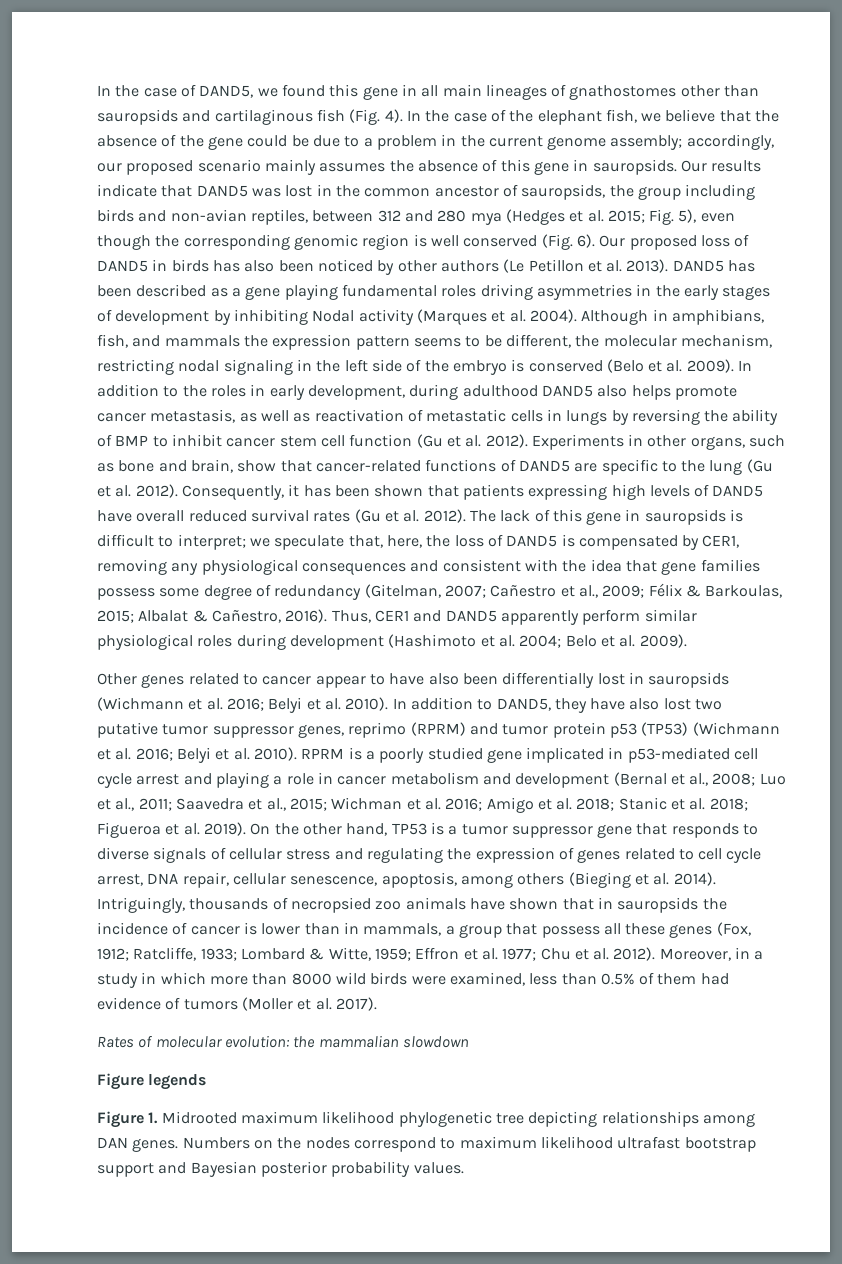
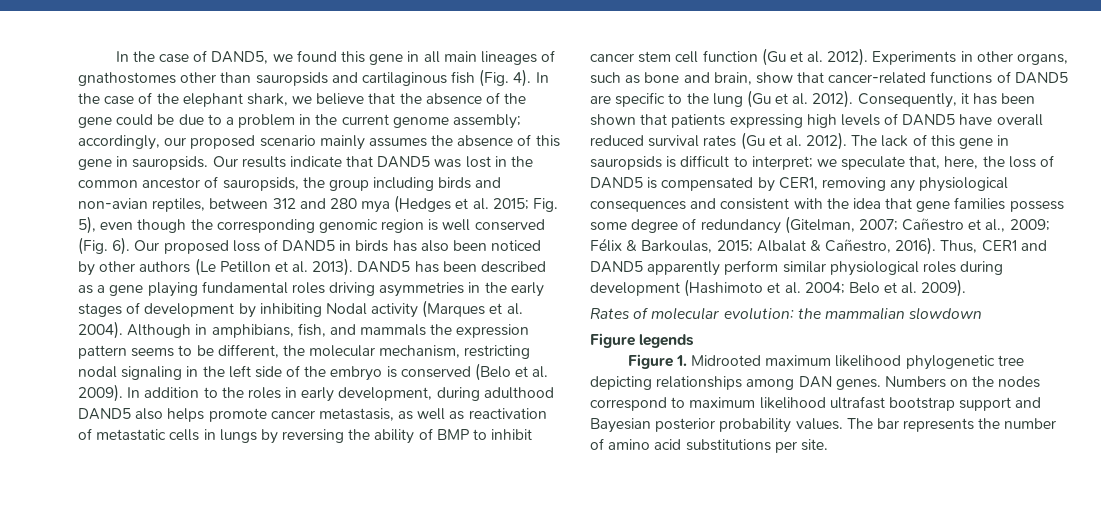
[605,109,637,123] fish, -> [246,93,288,106] shark,
[97,672,730,688] [97,697,723,713] [97,722,780,738] [97,747,759,763] [97,772,786,788] [97,797,748,813] [97,822,759,838] [97,847,762,863] [97,872,716,888] [97,897,727,913] [97,922,751,938] [97,947,764,961] [97,972,729,988] [97,997,377,1011] // Other genes related to cancer appear to have also been differentially lost in sauropsids (Wichmann et al. 2016; Belyi et al. 2010). In addition to DAND5, they have also lost two putative tumor suppressor genes, reprimo (RPRM) and tumor protein p53 (TP53) (Wichmann et al. 2016; Belyi et al. 2010). RPRM is a poorly studied gene implicated in p53-mediated cell cycle arrest and playing a role in cancer metabolism and development (Bernal et al., 2008; Luo et al., 2011; Saavedra et al., 2015; Wichman et al. 2016; Amigo et al. 2018; Stanic et al. 2018; Figueroa et al. 2019). On the other hand, TP53 is a tumor suppressor gene that responds to diverse signals of cellular stress and regulating the expression of genes related to cell cycle arrest, DNA repair, cellular senescence, apoptosis, among others (Bieging et al. 2014). Intriguingly, thousands of necropsied zoo animals have shown that in sauropsids the incidence of cancer is lower than in mammals, a group that possess all these genes (Fox, 1912; Ratcliffe, 1933; Lombard & Witte, 1959; Effron et al. 1977; Chu et al. 2012). Moreover, in a study in which more than 8000 wild birds were examined, less than 0.5% of them had evidence of tumors (Moller et al. 2017). -> (967, 288) none
(464, 1168) none -> [846,418,1057,432] [590,438,828,453] The bar represents the number of amino acid substitutions per site.

